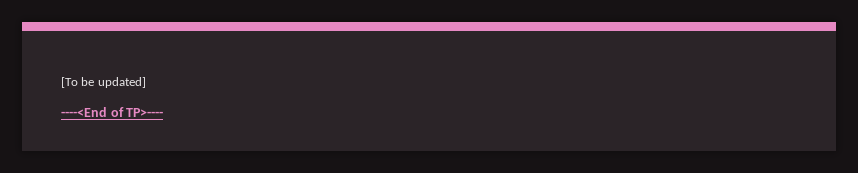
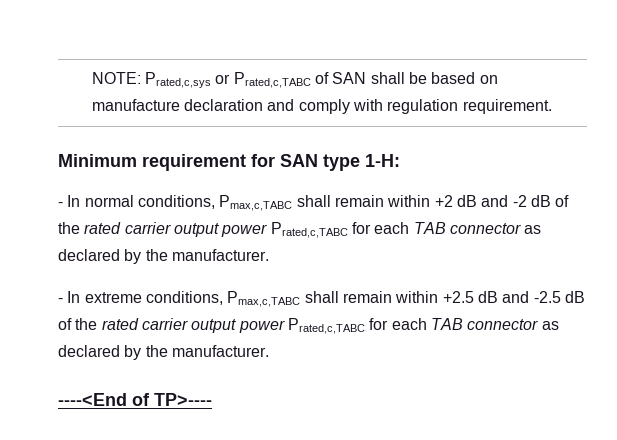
[61,77,146,88] [To be updated] -> [91,72,498,88] [91,99,552,114] [58,154,400,171] [58,195,570,211] [58,222,542,238] [58,249,269,264] [58,291,585,307] [58,318,559,334] [58,345,269,360] NOTE: Prated,c,sys or Prated,c,TABC of SAN shall be based on manufacture declaration and comply with regulation requirement. // Minimum requirement for SAN type 1-H: // - In normal conditions, Pmax,c,TABC shall remain within +2 dB and -2 dB of the rated carrier output power Prated,c,TABC for each TAB connector as declared by the manufacturer. // - In extreme conditions, Pmax,c,TABC shall remain within +2.5 dB and -2.5 dB of the rated carrier output power Prated,c,TABC for each TAB connector as declared by the manufacturer.

